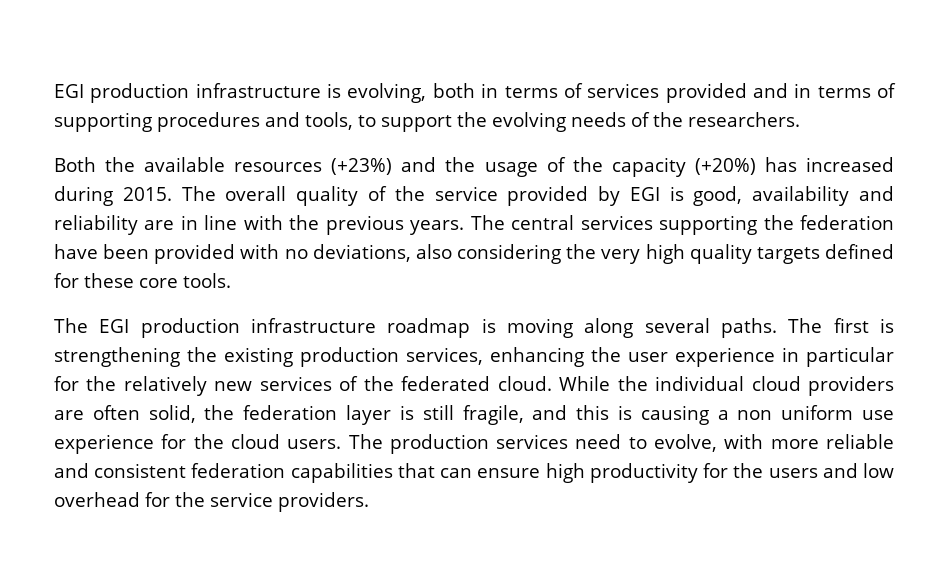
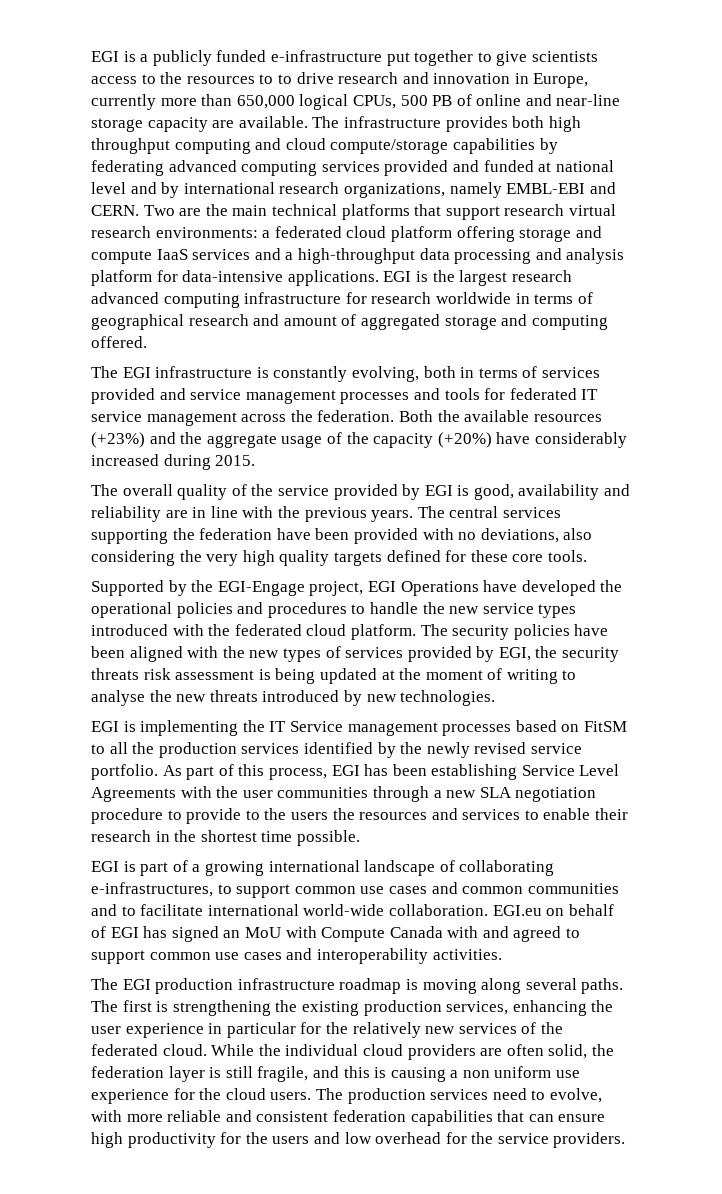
[54,83,190,103] EGI production -> [91,50,598,66] [91,72,589,88] [91,94,621,110] [91,116,581,132] [91,138,558,154] [91,160,614,176] [91,182,616,198] [91,204,616,220] [91,226,602,242] [91,248,625,264] [91,270,572,286] [91,292,593,308] [91,314,608,330] [91,336,147,348] [91,366,151,378] EGI is a publicly funded e-infrastructure put together to give scientists access to the resources to to drive research and innovation in Europe, currently more than 650,000 logical CPUs, 500 PB of online and near-line storage capacity are available. The infrastructure provides both high throughput computing and cloud compute/storage capabilities by federating advanced computing services provided and funded at national level and by international research organizations, namely EMBL-EBI and CERN. Two are the main technical platforms that support research virtual research environments: a federated cloud platform offering storage and compute IaaS services and a high-throughput data processing and analysis platform for data-intensive applications. EGI is the largest research advanced computing infrastructure for research worldwide in terms of geographical research and amount of aggregated storage and computing offered. // The EGI
(342, 90) none -> [273,366,348,382] constantly
[794,83,896,98] [54,112,800,132] in terms of supporting procedures and tools, to support the evolving needs of the researchers. // -> [190,388,599,404] [91,410,395,426] service management processes and tools for federated IT service management across the federation.
(476, 164) none -> [206,434,277,448] aggregate
[764,157,797,172] has -> [496,432,627,448] have considerably
(172, 194) none -> (256, 460) //
(231, 280) none -> [91,580,623,596] [91,602,577,618] [91,624,609,640] [91,646,620,662] [91,668,577,684] [91,690,496,706] [91,720,627,736] [91,742,582,758] [91,764,620,780] [91,786,597,802] [91,808,629,824] [91,830,360,846] [91,860,555,876] [91,882,619,898] [91,904,614,916] [91,926,581,942] [91,948,502,964] // Supported by the EGI-Engage project, EGI Operations have developed the operational policies and procedures to handle the new service types introduced with the federated cloud platform. The security policies have been aligned with the new types of services provided by EGI, the security threats risk assessment is being updated at the moment of writing to analyse the new threats introduced by new technologies. // EGI is implementing the IT Service management processes based on FitSM to all the production services identified by the newly revised service portfolio. As part of this process, EGI has been establishing Service Level Agreements with the user communities through a new SLA negotiation procedure to provide to the users the resources and services to enable their research in the shortest time possible. // EGI is part of a growing international landscape of collaborating e-infrastructures, to support common use cases and common communities and to facilitate international world-wide collaboration. EGI.eu on behalf of EGI has signed an MoU with Compute Canada with and agreed to support common use cases and interoperability activities.

